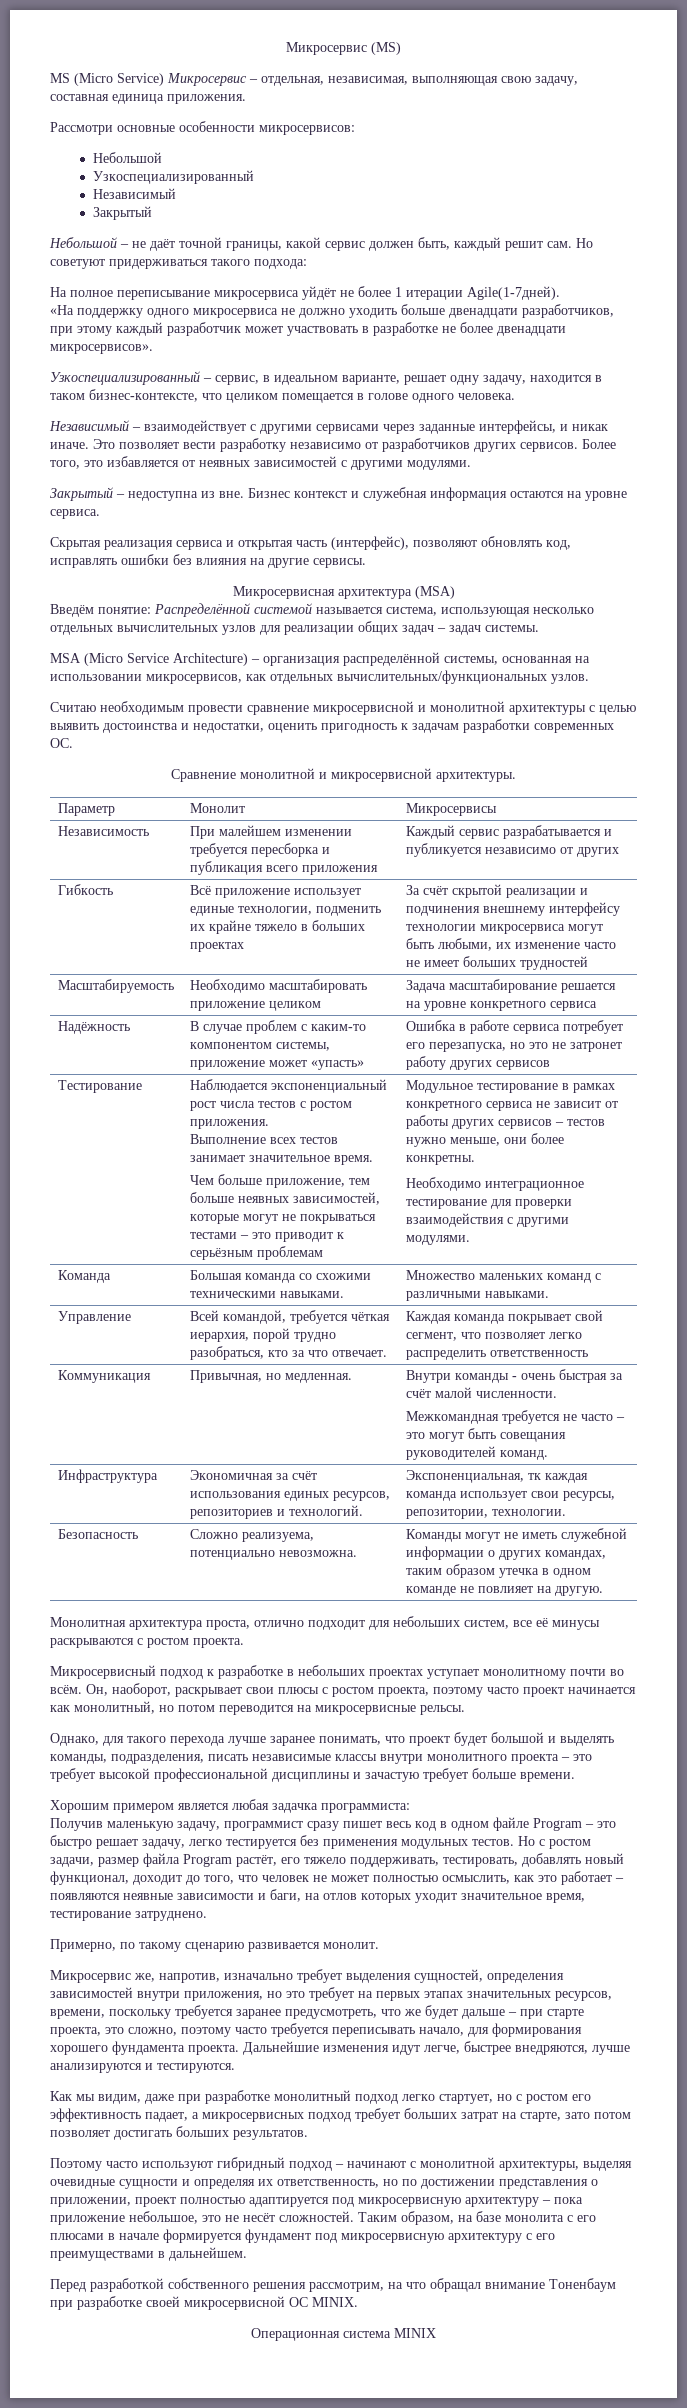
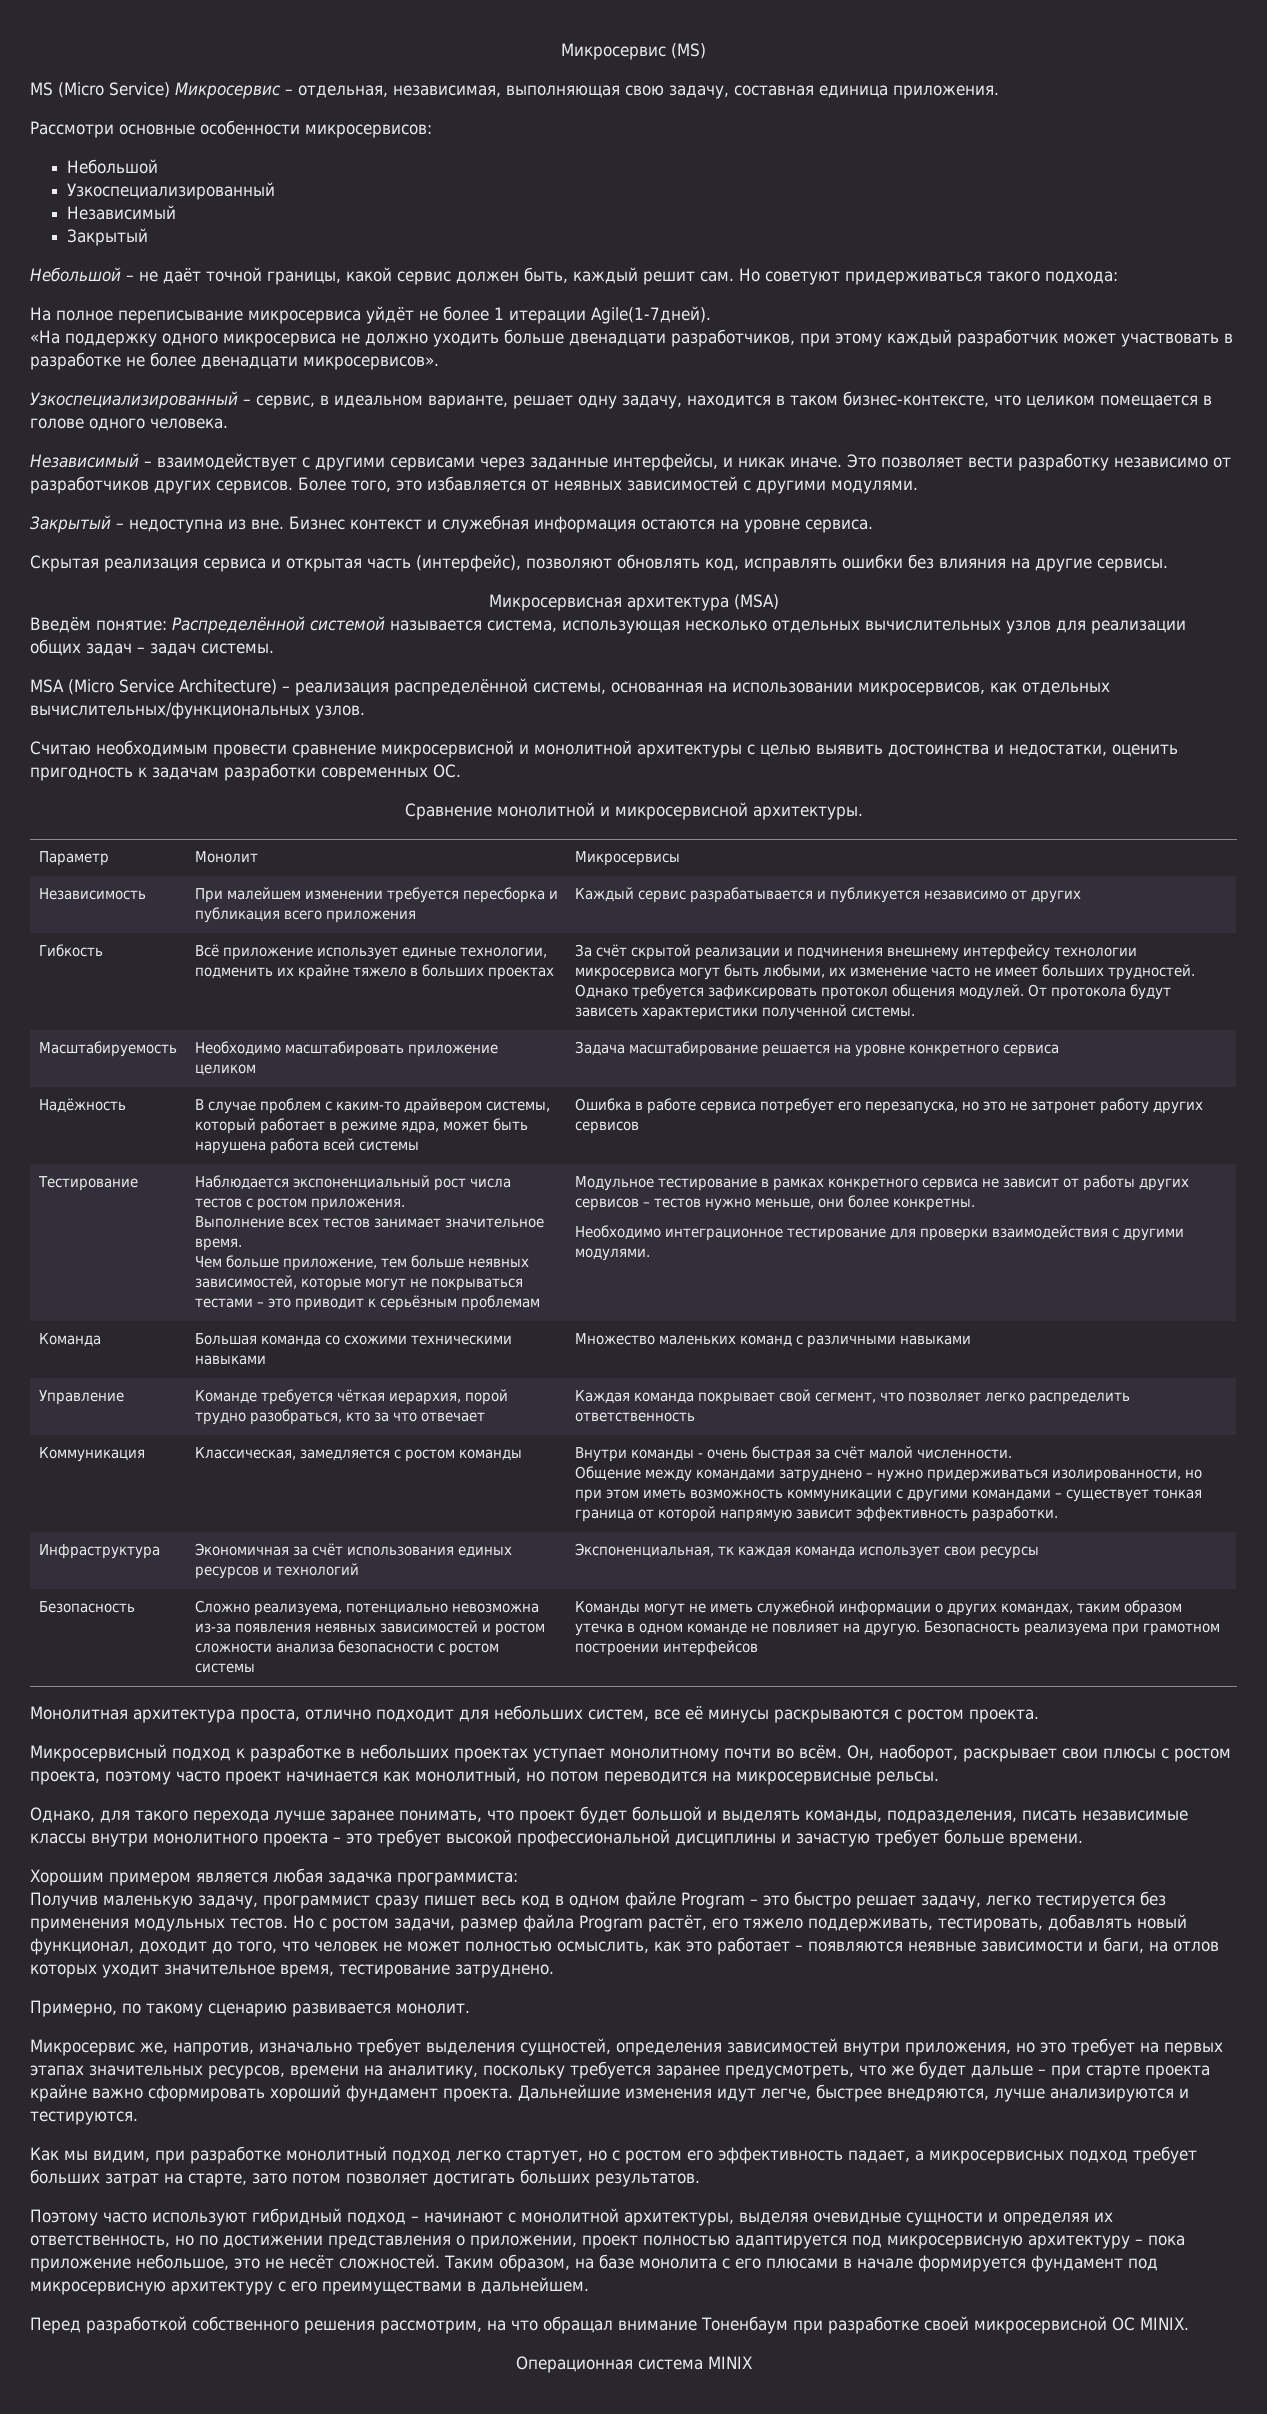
[263,656,340,666] организация -> [295,682,389,696] реализация
[519,956,588,970] трудностей -> [1108,964,1196,980] [574,984,1171,1000] [574,1004,915,1020] трудностей. Однако требуется зафиксировать протокол общения модулей. От протокола будут зависеть характеристики полученной системы.
[189,1042,330,1051] [189,1060,364,1070] компонентом системы, приложение может «упасть» -> [403,1098,550,1114] [194,1118,528,1134] [194,1138,419,1154] драйвером системы, который работает в режиме ядра, может быть нарушена работа всей системы
[279,1291,344,1298] навыками. -> [194,1355,266,1365] навыками
[484,1291,549,1298] навыками. -> [899,1335,971,1345] навыками
[189,1310,286,1324] Всей командой, -> [194,1390,257,1404] Команде
[331,1350,387,1357] отвечает. -> [420,1412,485,1422] отвечает
[189,1370,352,1383] Привычная, но медленная. -> [194,1447,522,1462] Классическая, замедляется с ростом команды
[405,1410,625,1424] [405,1428,566,1442] [405,1446,548,1460] Межкомандная требуется не часто – это могут быть совещания руководителей команд. -> [574,1466,1202,1482] [574,1489,1203,1502] [574,1506,1058,1522] Общение между командами затруднено – нужно придерживаться изолированности, но при этом иметь возможность коммуникации с другими командами – существует тонкая граница от которой напрямую зависит эффективность разработки.
[332,1491,390,1501] [189,1505,363,1519] ресурсов, репозиториев и технологий. -> [194,1563,359,1579] ресурсов и технологий
[562,1491,615,1501] [405,1509,566,1519] ресурсы, репозитории, технологии. -> [979,1546,1039,1559] ресурсы
[278,1550,357,1557] невозможна. -> [451,1603,539,1613] [194,1620,545,1636] [194,1640,499,1656] [194,1663,255,1673] невозможна из-за появления неявных зависимостей и ростом сложности анализа безопасности с ростом системы
(603, 1591) none -> [923,1621,1221,1636] [574,1640,758,1656] Безопасность реализуема при грамотном построении интерфейсов
[50,2009,105,2019] времени, -> [290,2065,478,2079] времени на аналитику,
[50,2023,582,2037] [50,2041,185,2055] проекта, это сложно, поэтому часто требуется переписывать начало, для формирования хорошего фундамента -> [1145,2065,1210,2079] [30,2084,438,2102] проекта крайне важно сформировать хороший фундамент
[145,2094,174,2104] даже -> (150, 2156) none

